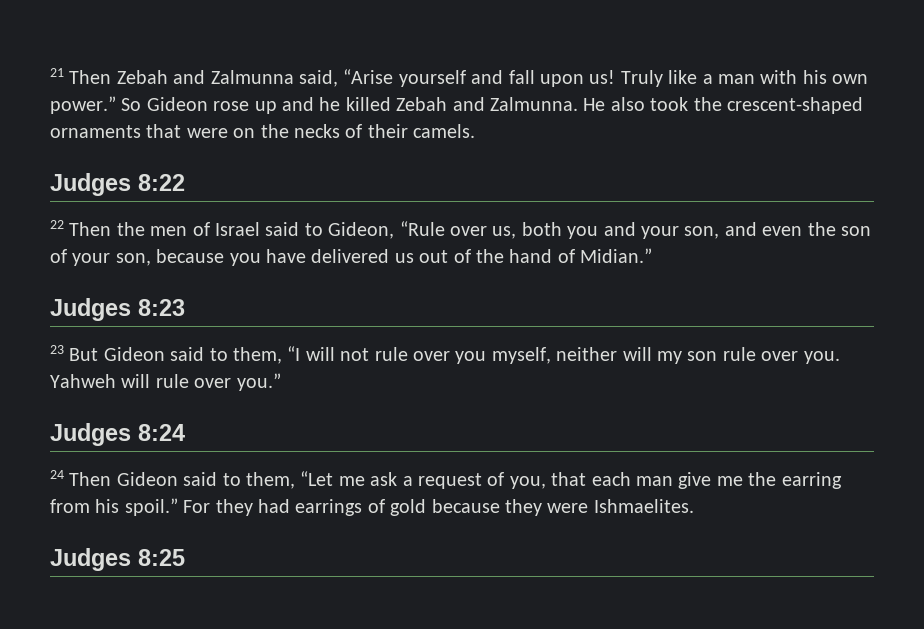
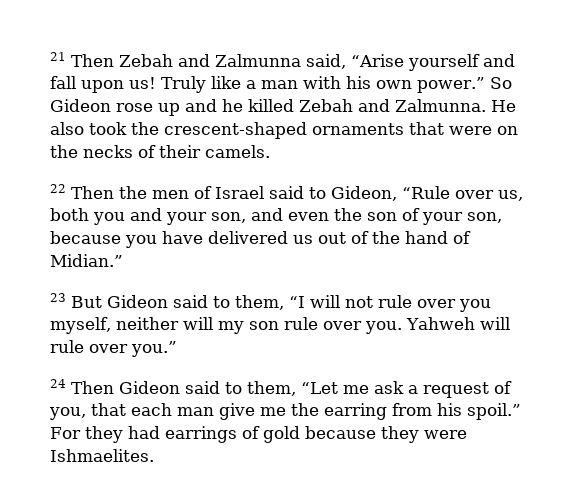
[50,173,185,196] // Judges 8:22 -> (270, 151) none
[50,298,185,321] // Judges 8:23 -> (123, 260) none
[50,423,185,446] // Judges 8:24 -> (177, 349) none
[50,548,185,571] // Judges 8:25 -> (154, 455) none

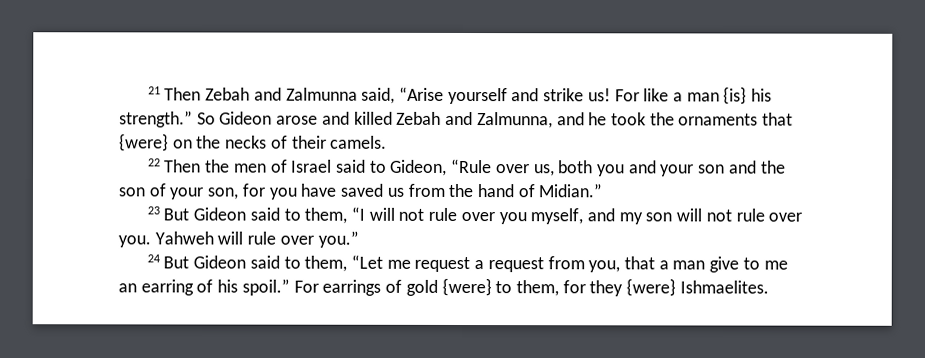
[50,76,512,93] [50,99,516,116] [50,122,84,135] fall upon us! Truly like a man with his own power.” So Gideon rose up and he killed Zebah and Zalmunna. He also -> [543,86,773,105] [119,110,608,129] strike us! For like a man {is} his strength.” So Gideon arose and killed Zebah and Zalmunna, and he
[164,122,307,139] crescent-shaped -> (675, 119) none
[449,126,492,135] were -> [119,133,169,152] {were}
[211,208,329,223] son, and even -> [698,160,757,174] son and
[50,231,121,244] because -> [241,183,265,197] for
[208,231,369,244] delivered us out of -> [340,183,445,197] saved us from
[116,317,279,334] neither will my son -> [587,208,732,225] and my son will not
[71,381,114,394] Then -> [163,256,190,269] But
[374,381,404,394] ask -> [414,256,471,273] request
[494,381,512,394] of -> [547,256,585,270] from
[131,403,172,416] each -> [658,260,669,270] a
[260,403,432,420] me the earring from -> [742,257,788,270] [118,279,214,296] to me an earring of
[84,426,160,443] they had -> (319, 286) none
[304,426,467,443] because they were -> [441,277,677,297] {were} to them, for they {were}

